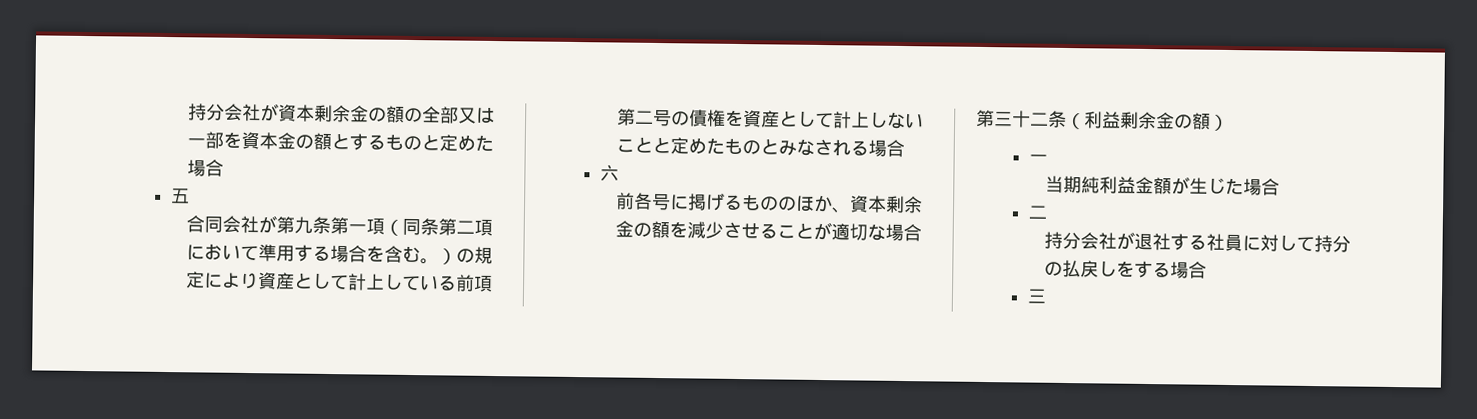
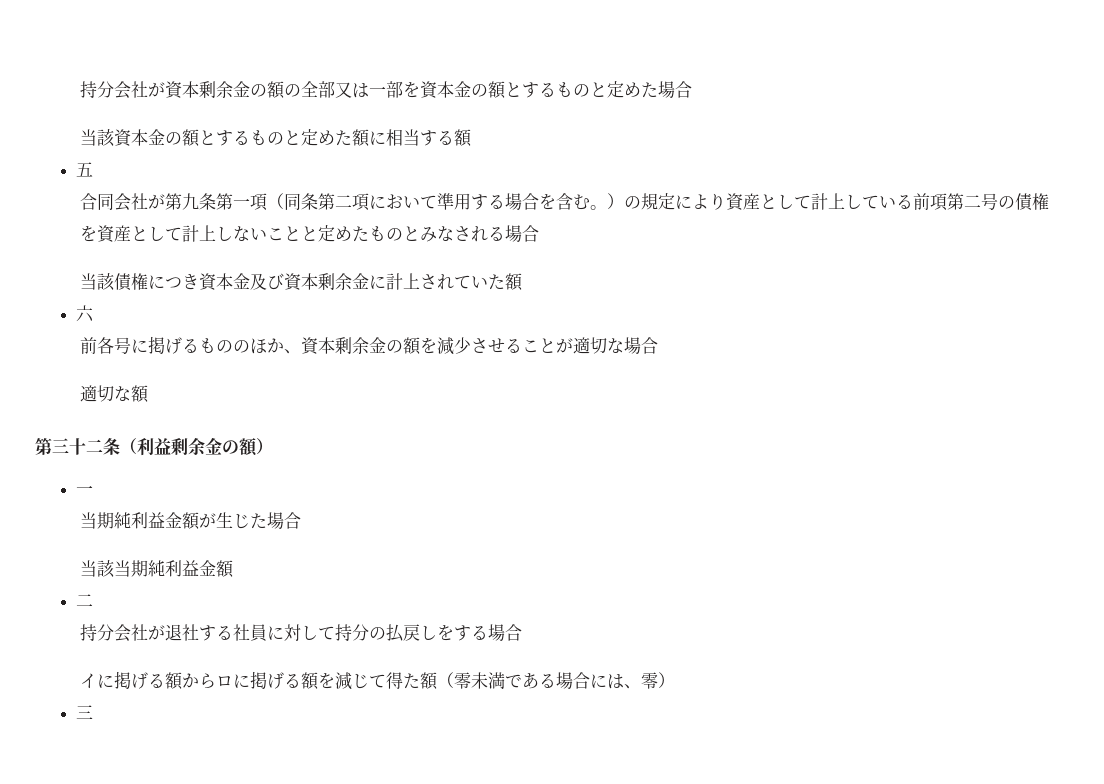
(224, 168) none -> [79,129,472,147] // 当該資本金の額とするものと定めた額に相当する額
(905, 148) none -> [79,273,523,291] // 当該債権につき資本金及び資本剰余金に計上されていた額
(922, 233) none -> [79,385,149,403] // 適切な額
(1280, 187) none -> [79,560,234,578] // 当該当期純利益金額
(1207, 270) none -> [79,671,675,690] // イに掲げる額からロに掲げる額を減じて得た額（零未満である場合には、零）

